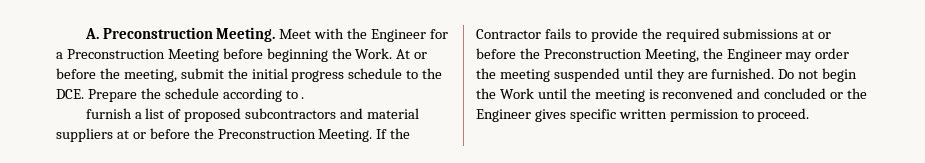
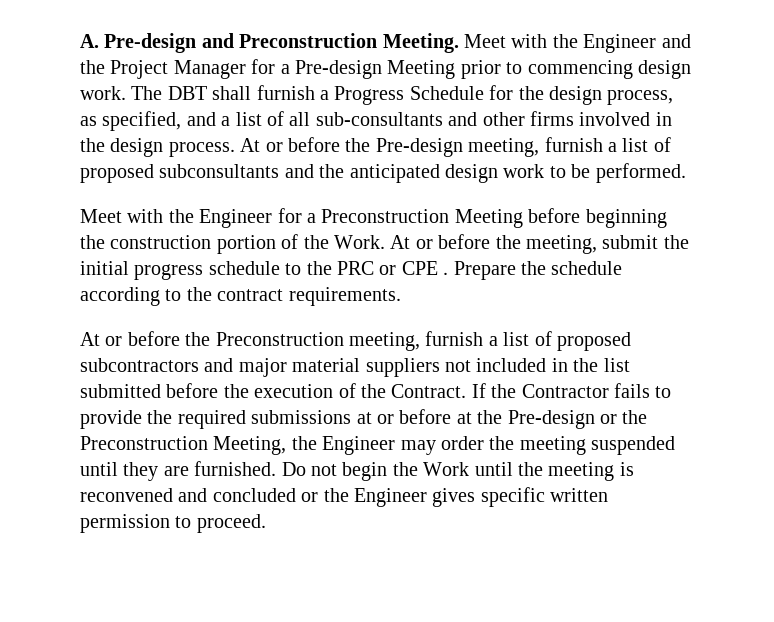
(99, 33) none -> [104,33,234,53] Pre-design and
(427, 35) none -> [661,34,691,48] [80,59,691,79] [80,85,674,105] [80,111,672,131] [80,137,671,157] [80,163,686,183] [80,209,273,228] and the Project Manager for a Pre-design Meeting prior to commencing design work. The DBT shall furnish a Progress Schedule for the design process, as specified, and a list of all sub-consultants and other firms involved in the design process. At or before the Pre-design meeting, furnish a list of proposed subconsultants and the anticipated design work to be performed. // Meet with the Engineer
(352, 53) none -> [110,234,329,254] construction portion of the
[56,89,84,99] DCE. -> [337,261,449,275] PRC or CPE .
[301,97,305,99] . // -> [186,287,401,306] [80,331,420,351] the contract requirements. // At or before the Preconstruction meeting,
(364, 113) none -> [238,358,287,377] major
[116,128,373,142] at or before the Preconstruction Meeting. -> [445,358,630,372] [80,383,467,398] not included in the list submitted before the execution of the Contract.
(516, 53) none -> [456,410,617,429] at the Pre-design or

